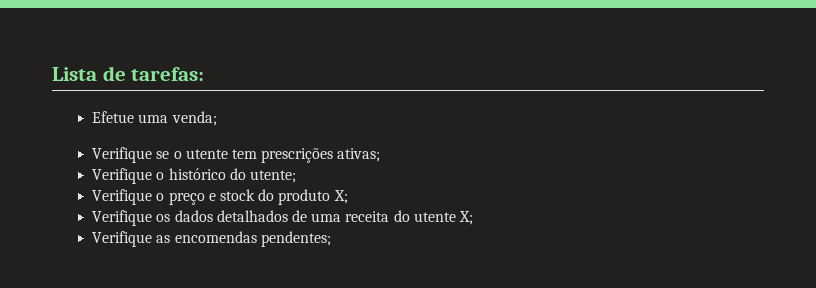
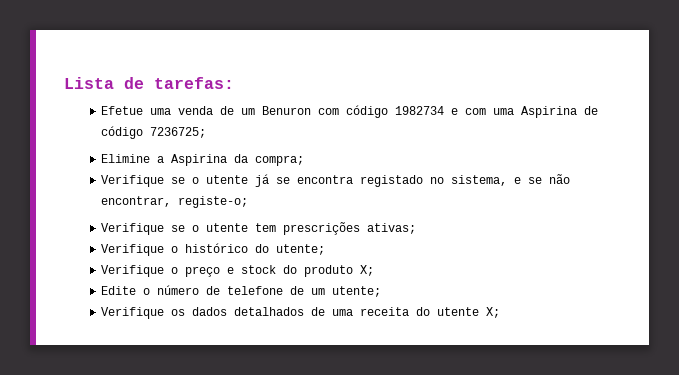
[171,111,217,126] venda; -> [177,105,598,118] [100,126,206,139] [100,154,304,166] [100,174,570,187] [100,196,248,208] venda de um Benuron com código 1982734 e com uma Aspirina de código 7236725; // Elimine a Aspirina da compra; // Verifique se o utente já se encontra registado no sistema, e se não encontrar, registe-o;
(348, 197) none -> [100,285,381,297] // Edite o número de telefone de um utente;
[92,231,331,247] // Verifique as encomendas pendentes; -> (500, 312) none

